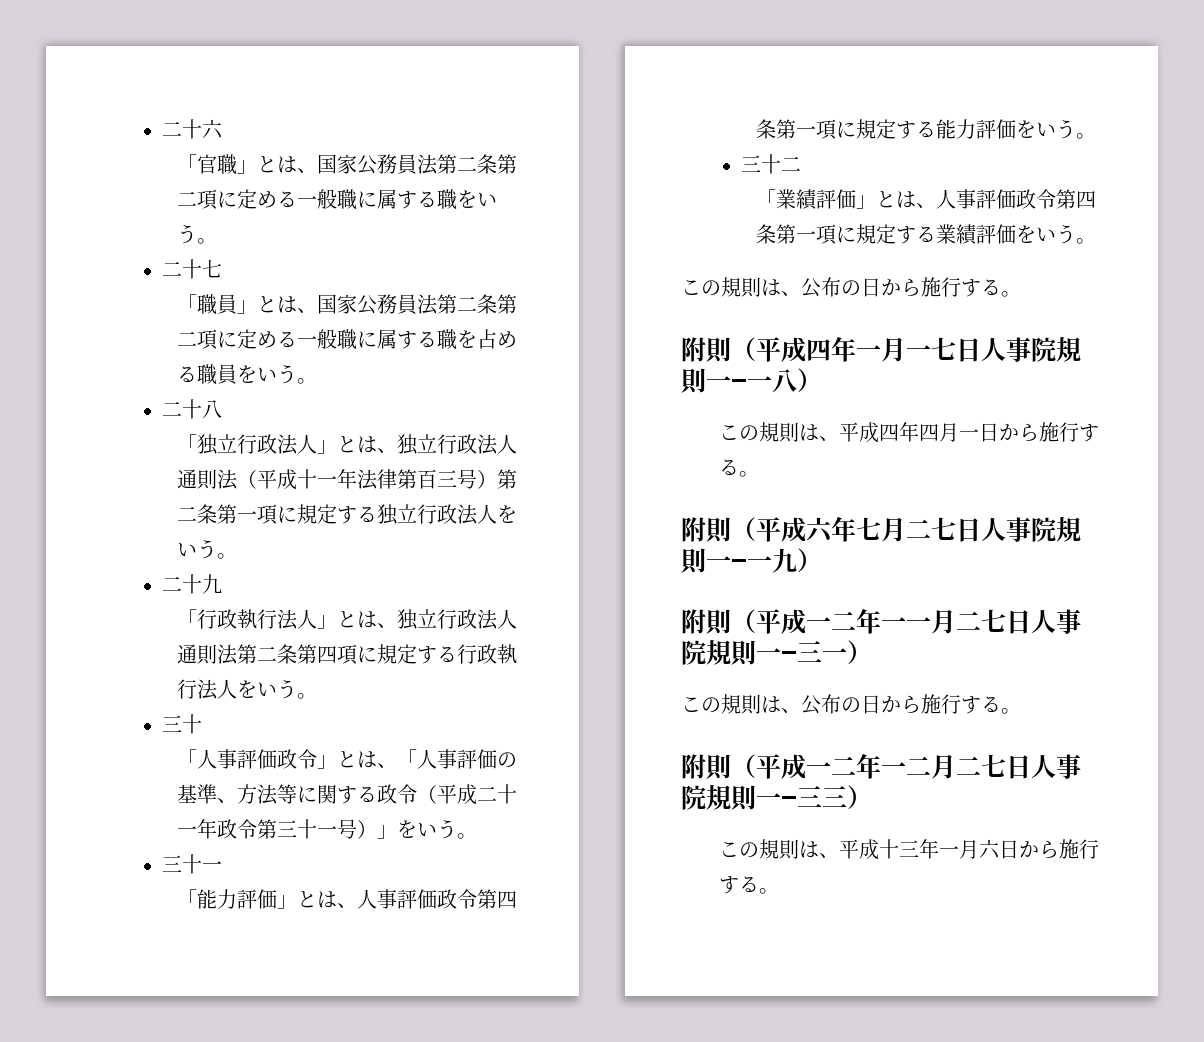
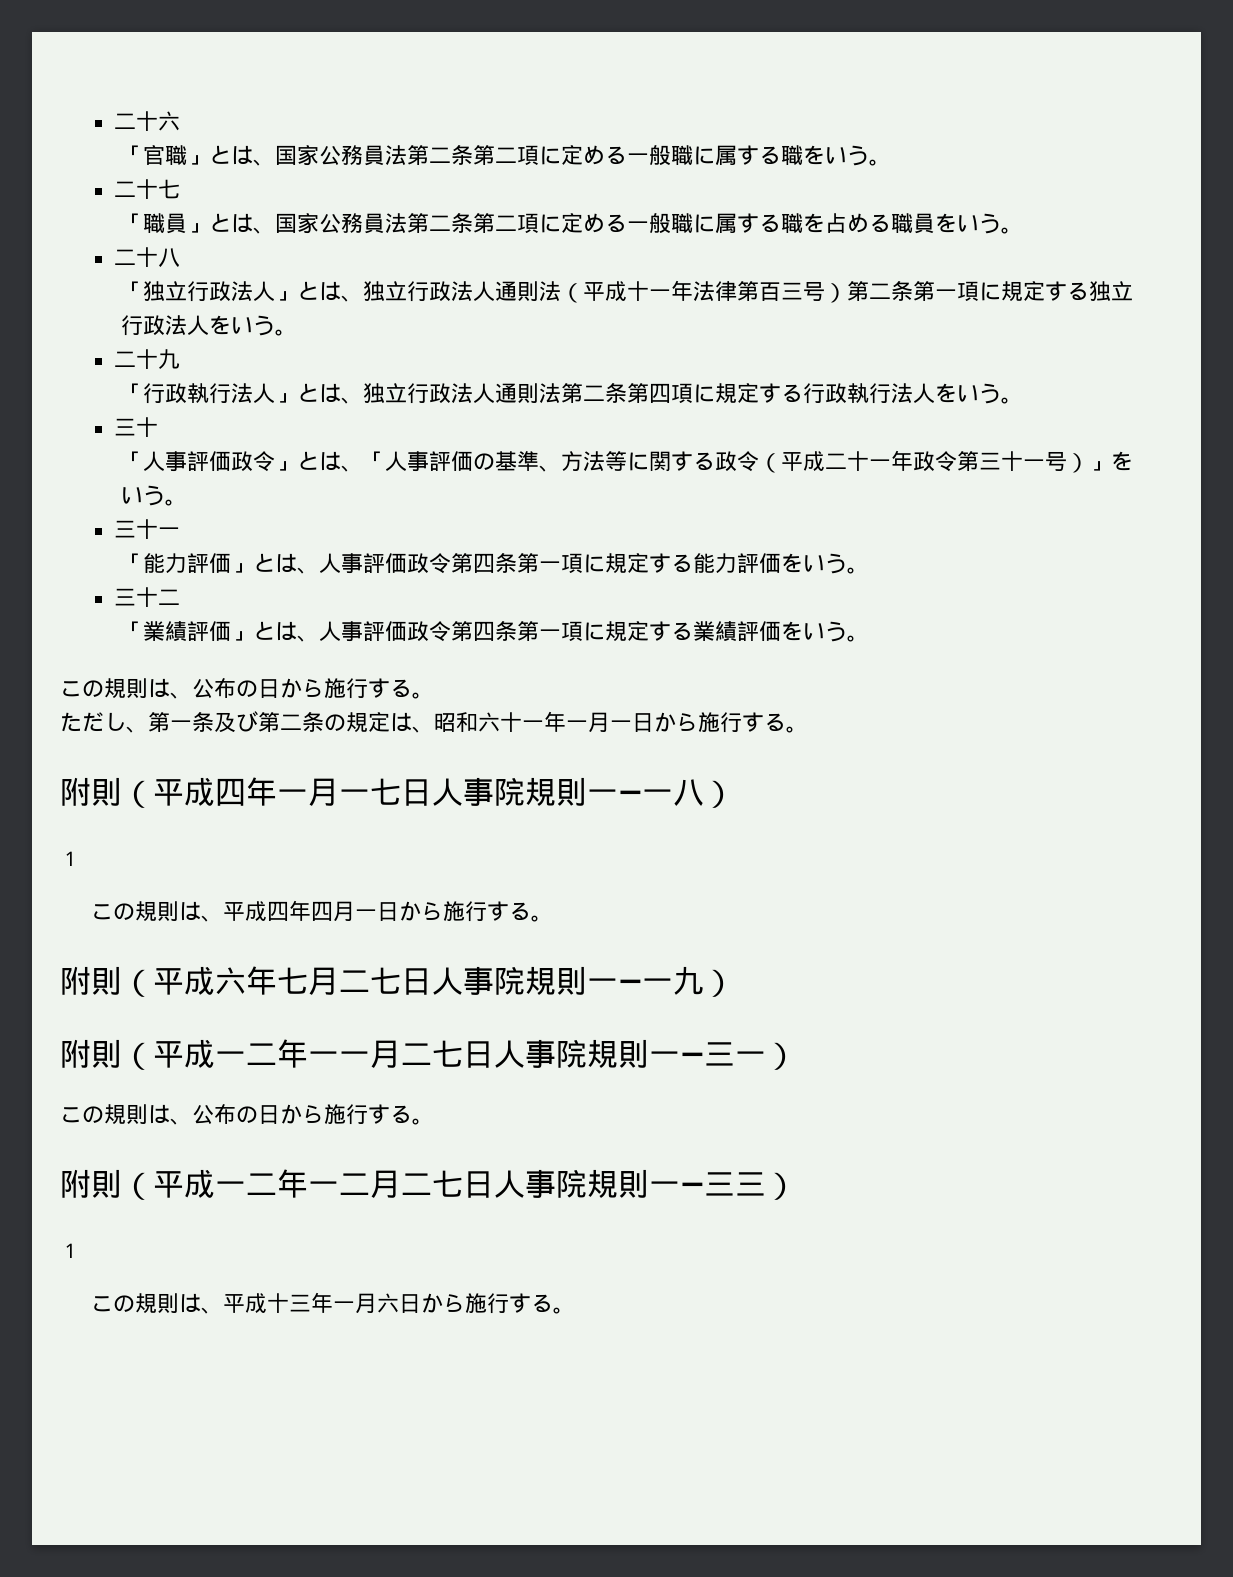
(1021, 294) none -> [60,711,808,733] // ただし、第一条及び第二条の規定は、昭和六十一年一月一日から施行する。
(822, 380) none -> [60,851,80,866] // １
(872, 797) none -> [60,1243,80,1258] // １

